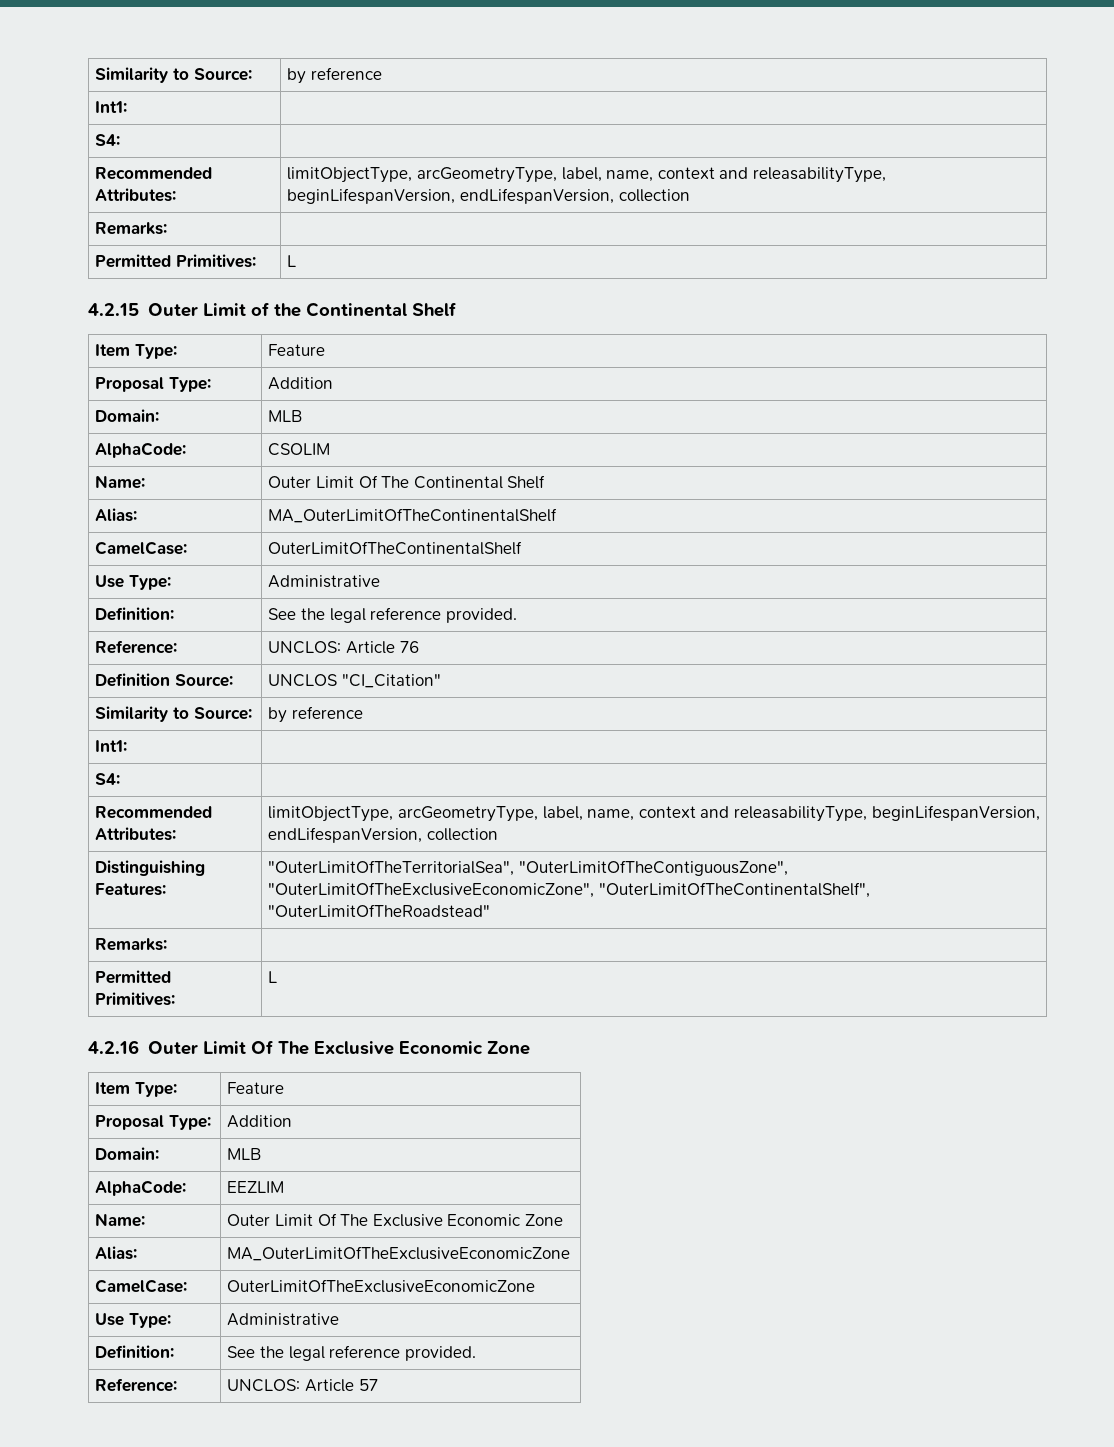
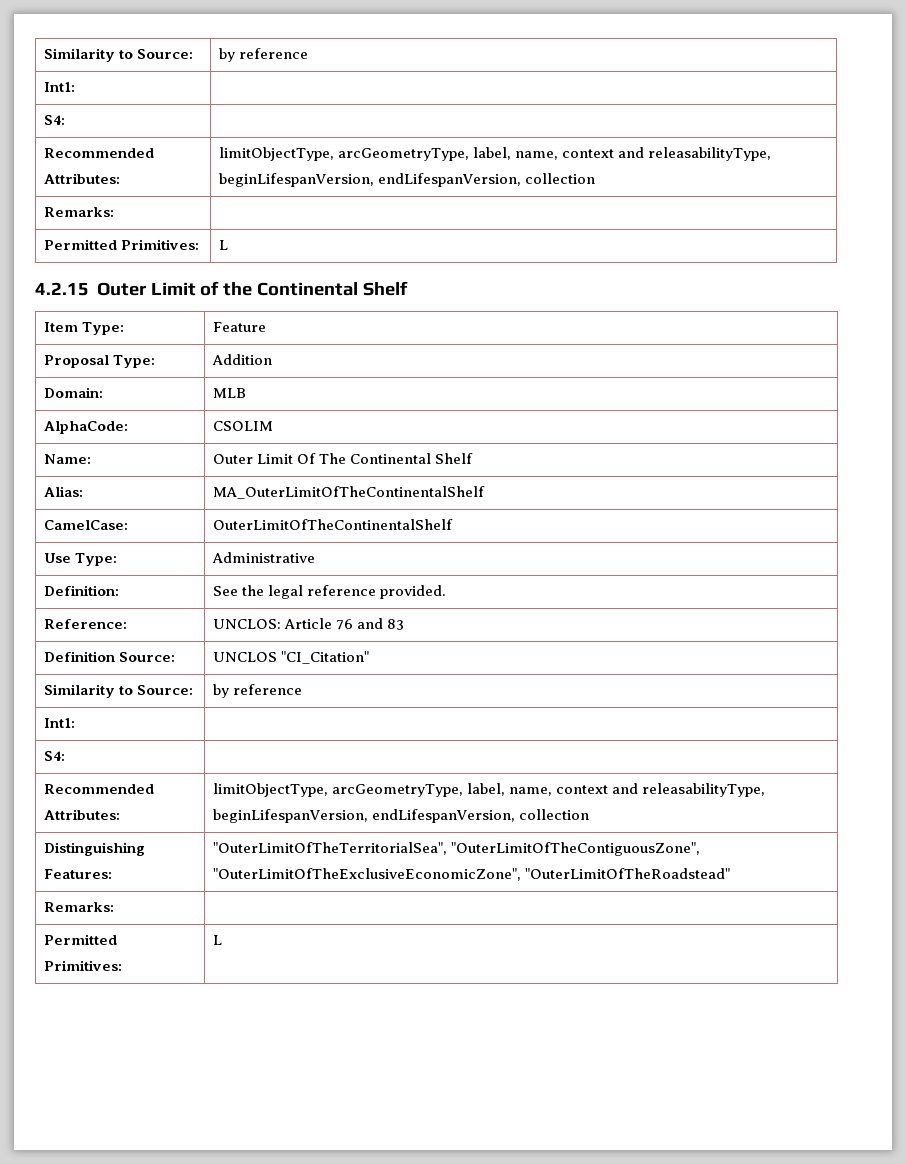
(419, 647) none -> [357,618,405,630] and 83
[599,882,871,898] "OuterLimitOfTheContinentalShelf", -> (522, 874) none
[88,1040,530,1055] [95,1082,178,1097] [227,1082,285,1094] [95,1115,212,1130] [227,1115,293,1128] [95,1147,160,1160] [227,1148,262,1160] [95,1180,187,1196] [227,1181,285,1193] [95,1213,146,1227] [227,1213,563,1227] [95,1246,138,1260] [227,1246,571,1261] [95,1279,188,1293] [227,1279,536,1293] [95,1313,172,1328] [227,1313,340,1326] [95,1345,175,1359] [227,1345,476,1361] [95,1378,178,1392] [227,1379,378,1392] // 4.2.16 Outer Limit Of The Exclusive Economic Zone // Item Type: | Feature // Proposal Type: | Addition // Domain: | MLB // AlphaCode: | EEZLIM // Name: | Outer Limit Of The Exclusive Economic Zone // Alias: | MA_OuterLimitOfTheExclusiveEconomicZone // CamelCase: | OuterLimitOfTheExclusiveEconomicZone // Use Type: | Administrative // Definition: | See the legal reference provided. // Reference: | UNCLOS: Article 57 -> (223, 940) none

